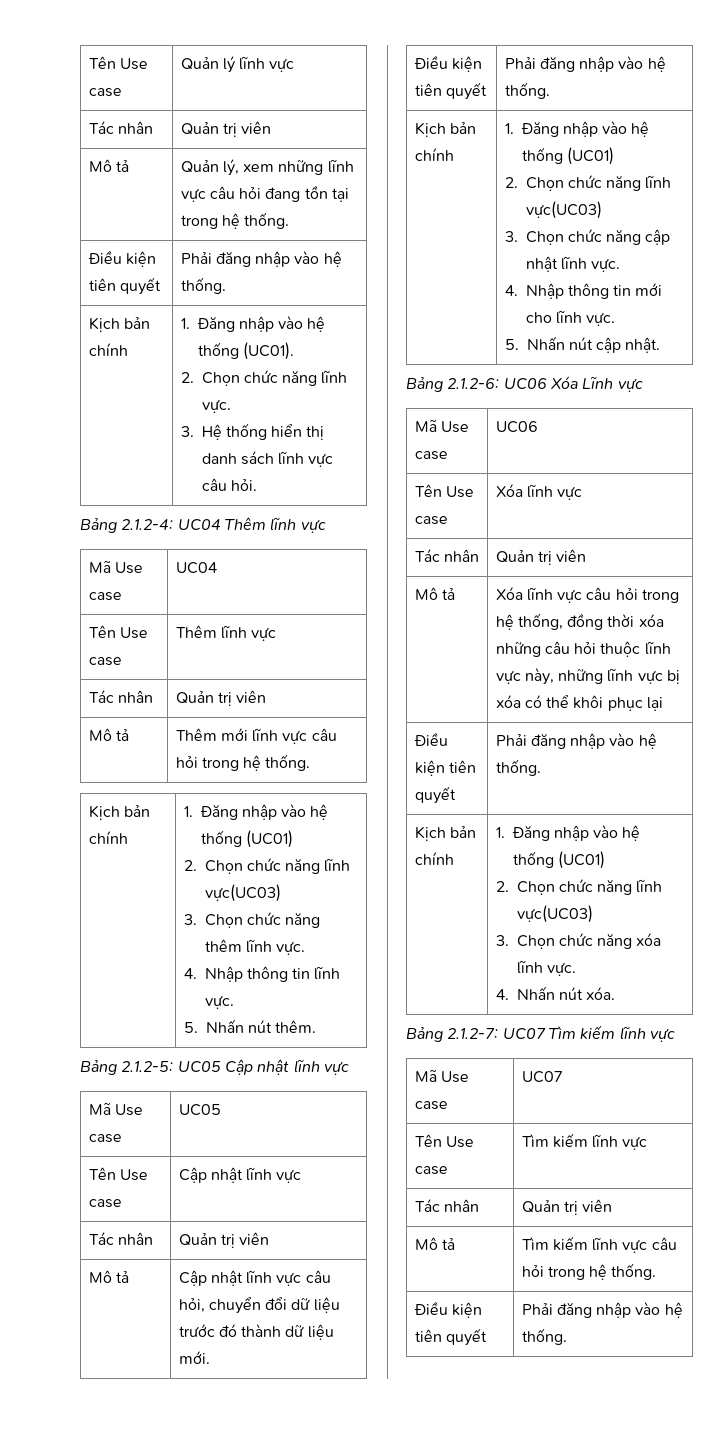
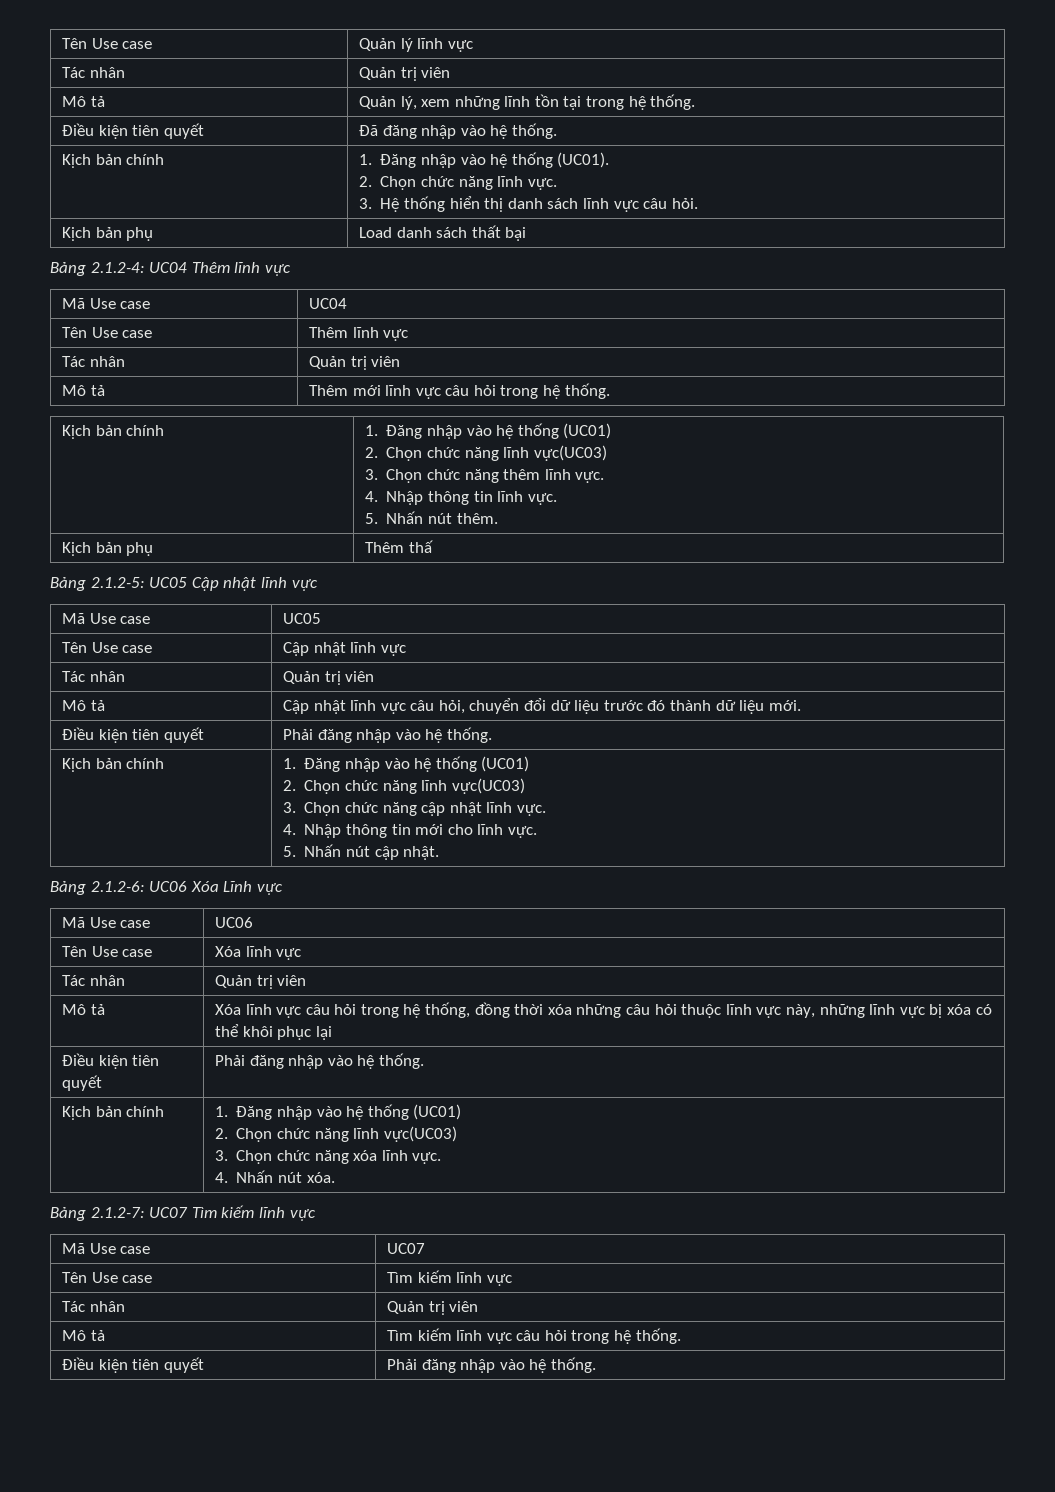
[180,186,301,202] vực câu hỏi đang -> (531, 101) none
[180,252,212,264] Phải -> [358,125,378,136] Đã
(257, 485) none -> [61,227,154,241] [358,225,527,241] // Kịch bản phụ | Load danh sách thất bại
(317, 1026) none -> [61,542,154,556] [364,540,433,553] // Kịch bản phụ | Thêm thấ

